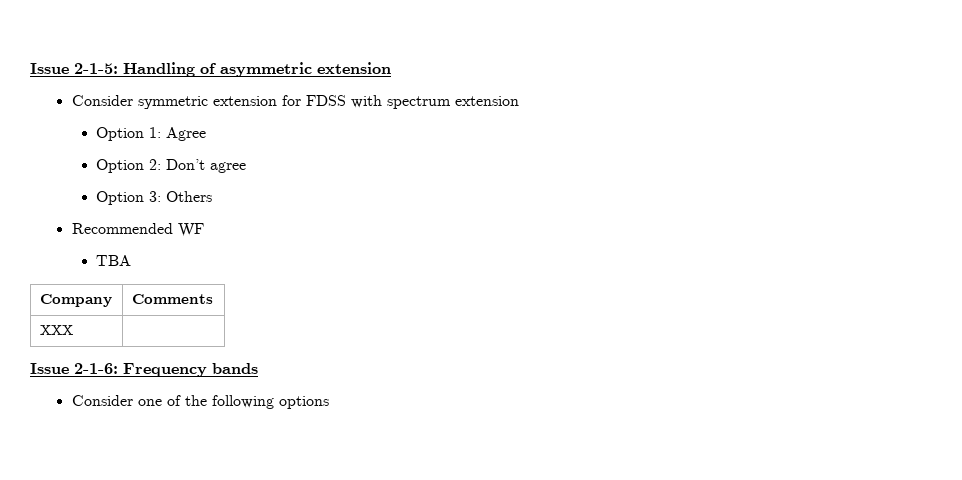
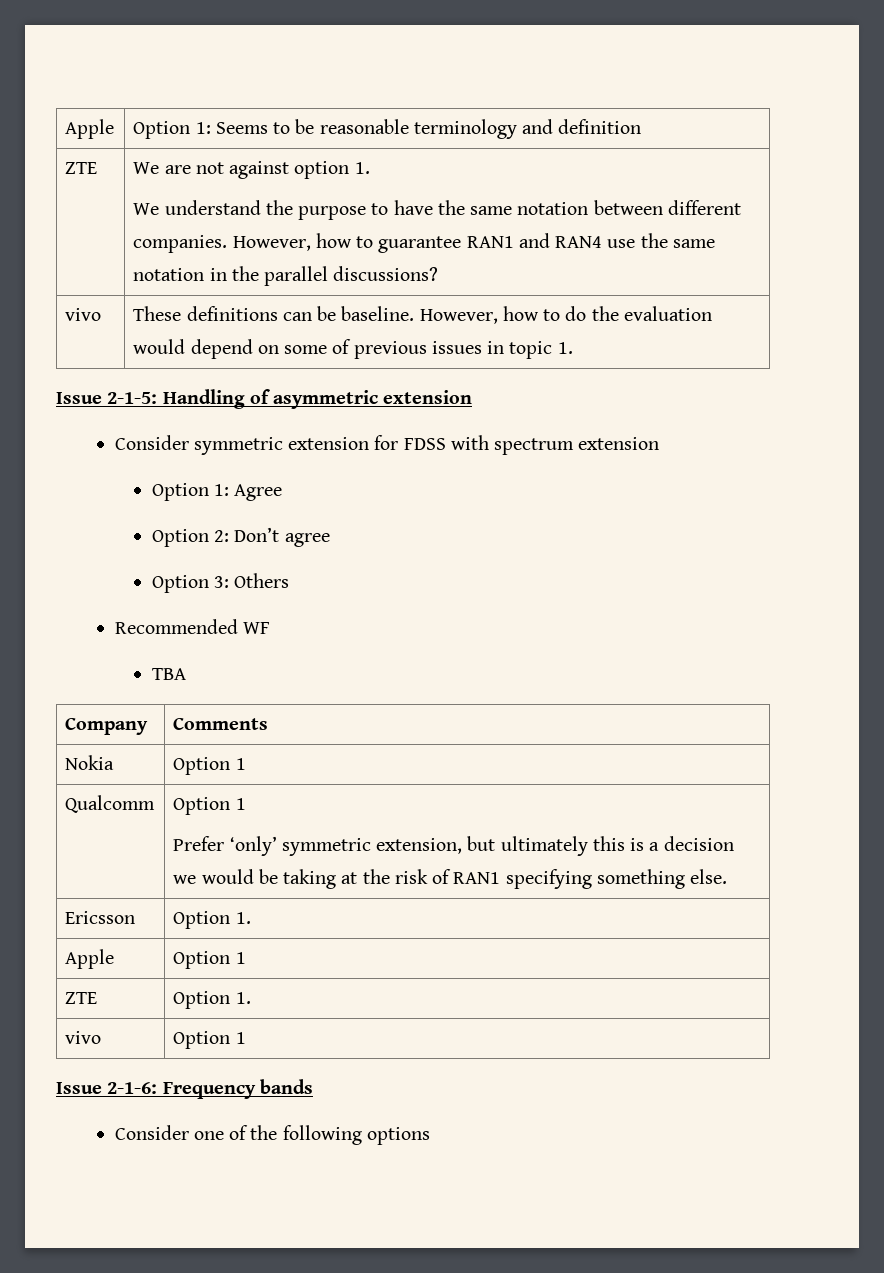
(30, 68) none -> [65,119,115,139] [133,119,642,139] [65,162,98,174] [133,161,370,179] [133,200,741,220] [133,233,715,253] [133,266,439,286] [65,308,102,321] [133,306,712,324] [133,339,573,359] Apple | Option 1: Seems to be reasonable terminology and definition // ZTE | We are not against option 1. // We understand the purpose to have the same notation between different companies. However, how to guarantee RAN1 and RAN4 use the same notation in the parallel discussions? // vivo | These definitions can be baseline. However, how to do the evaluation would depend on some of previous issues in topic 1. //
[39,325,73,335] XXX | -> [65,755,115,770] [173,757,246,775] [65,795,156,813] [173,797,246,815] [173,836,734,856] [173,869,728,889] [65,911,136,924] [173,911,251,929] [65,949,115,969] [173,951,246,969] [65,992,98,1004] [173,991,251,1009] [65,1031,102,1044] [173,1031,246,1049] Nokia | Option 1 // Qualcomm | Option 1 // Prefer ‘only’ symmetric extension, but ultimately this is a decision we would be taking at the risk of RAN1 specifying something else. // Ericsson | Option 1. // Apple | Option 1 // ZTE | Option 1. // vivo | Option 1

